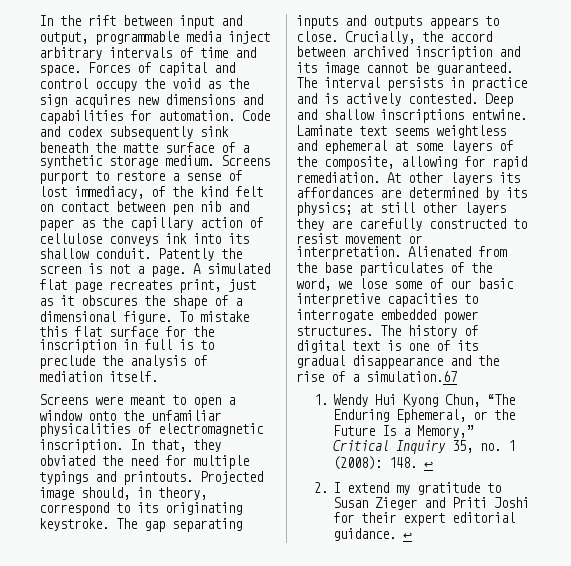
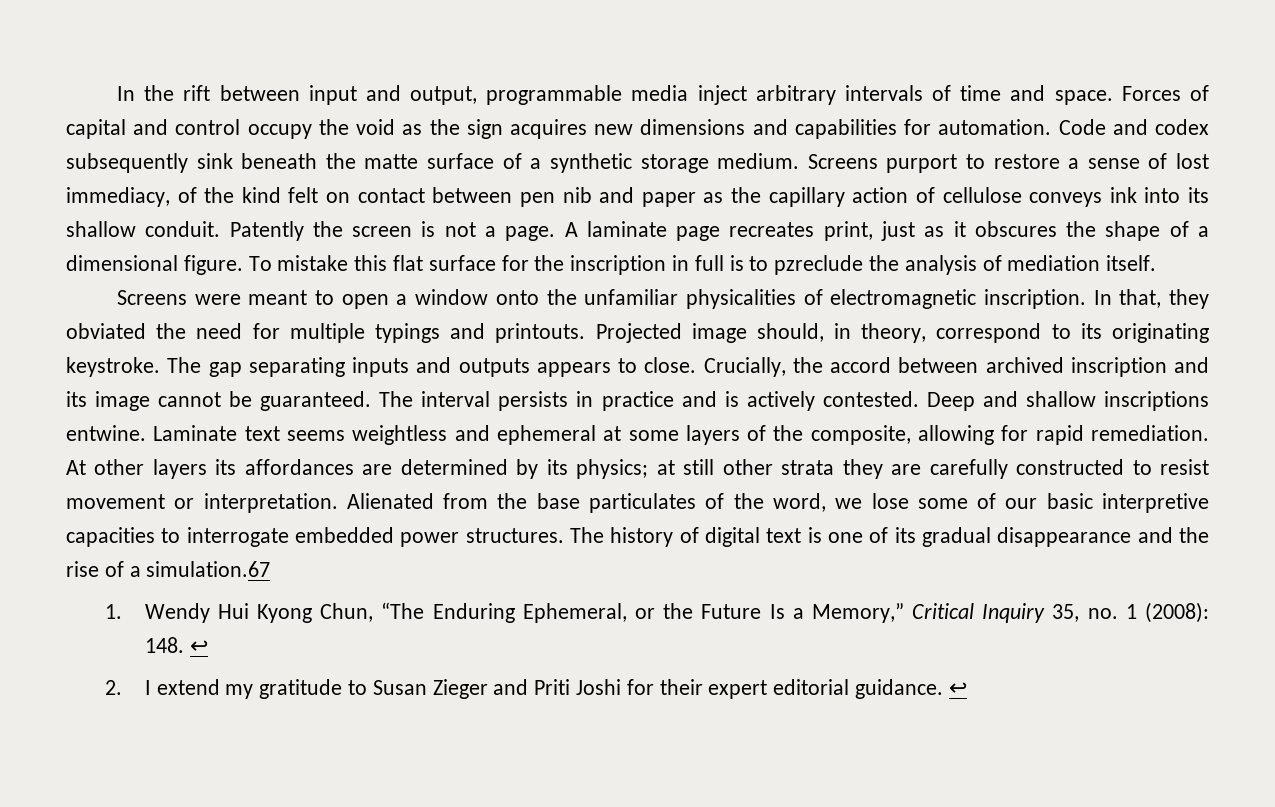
[207,263,270,274] [39,279,67,290] simulated flat -> [586,221,667,237] laminate
[39,355,95,369] preclude -> [774,255,864,275] pzreclude
[464,202,506,215] layers -> [781,460,835,475] strata

